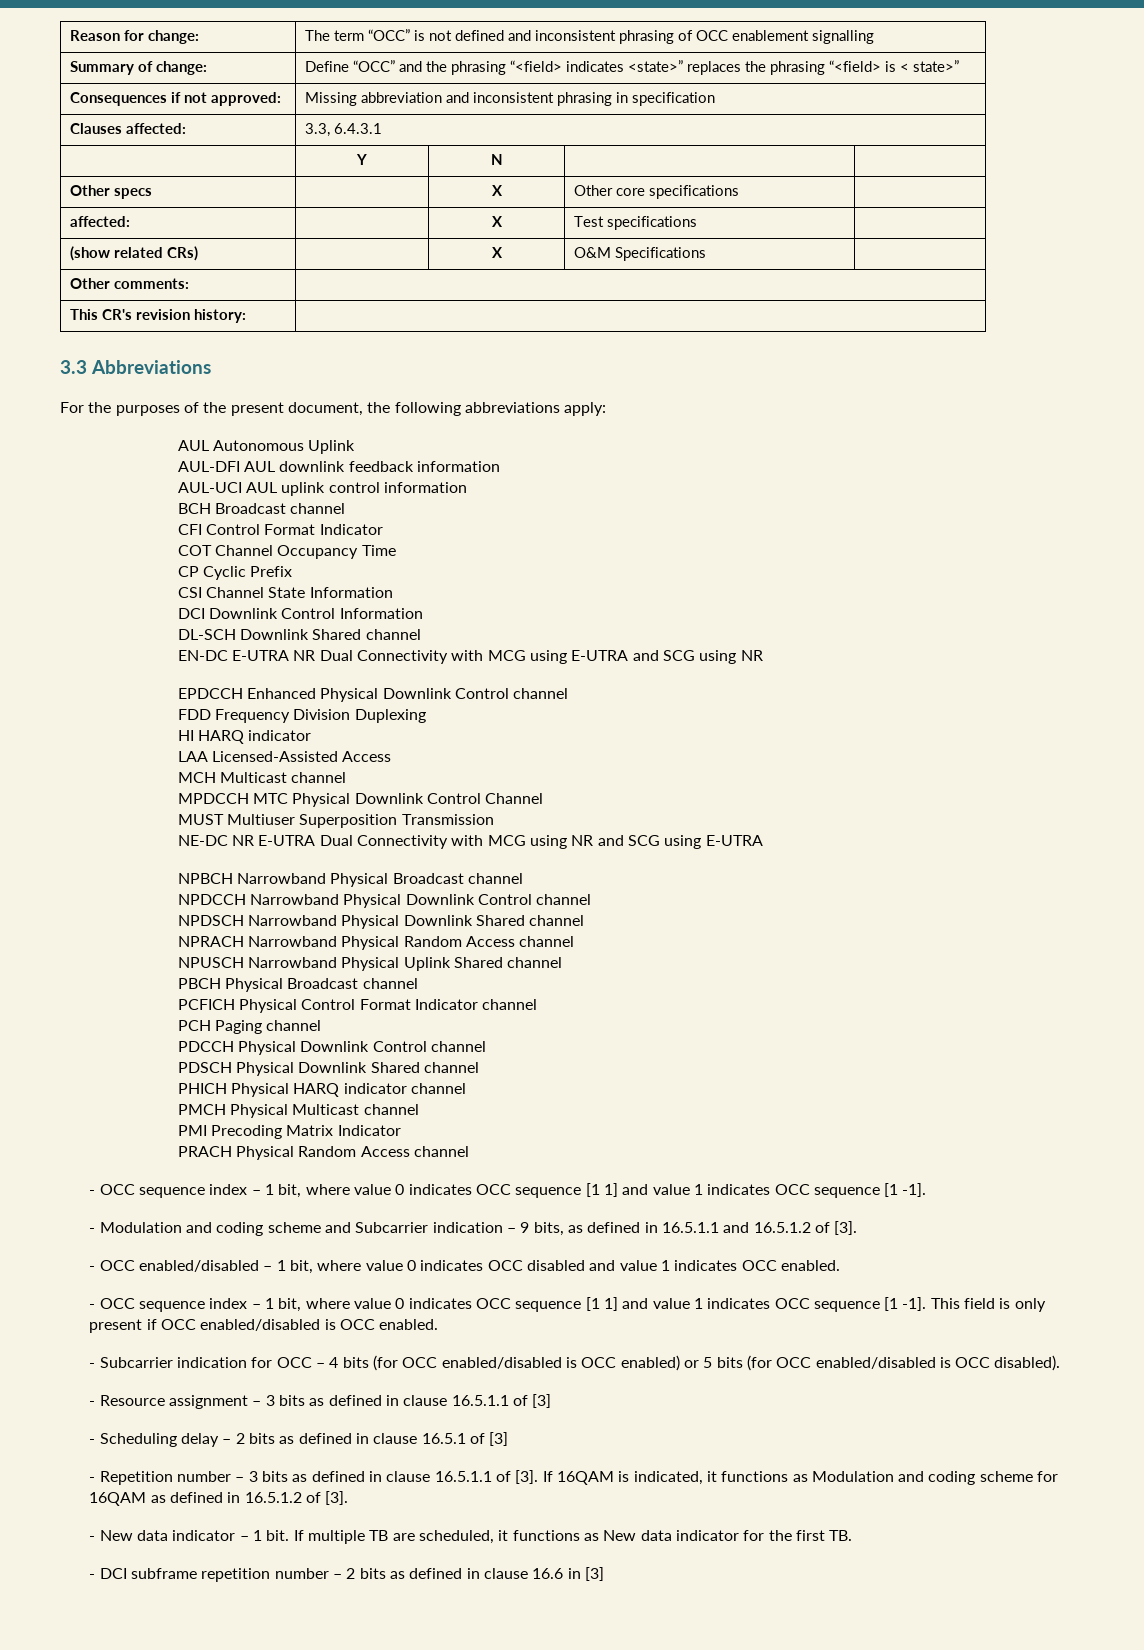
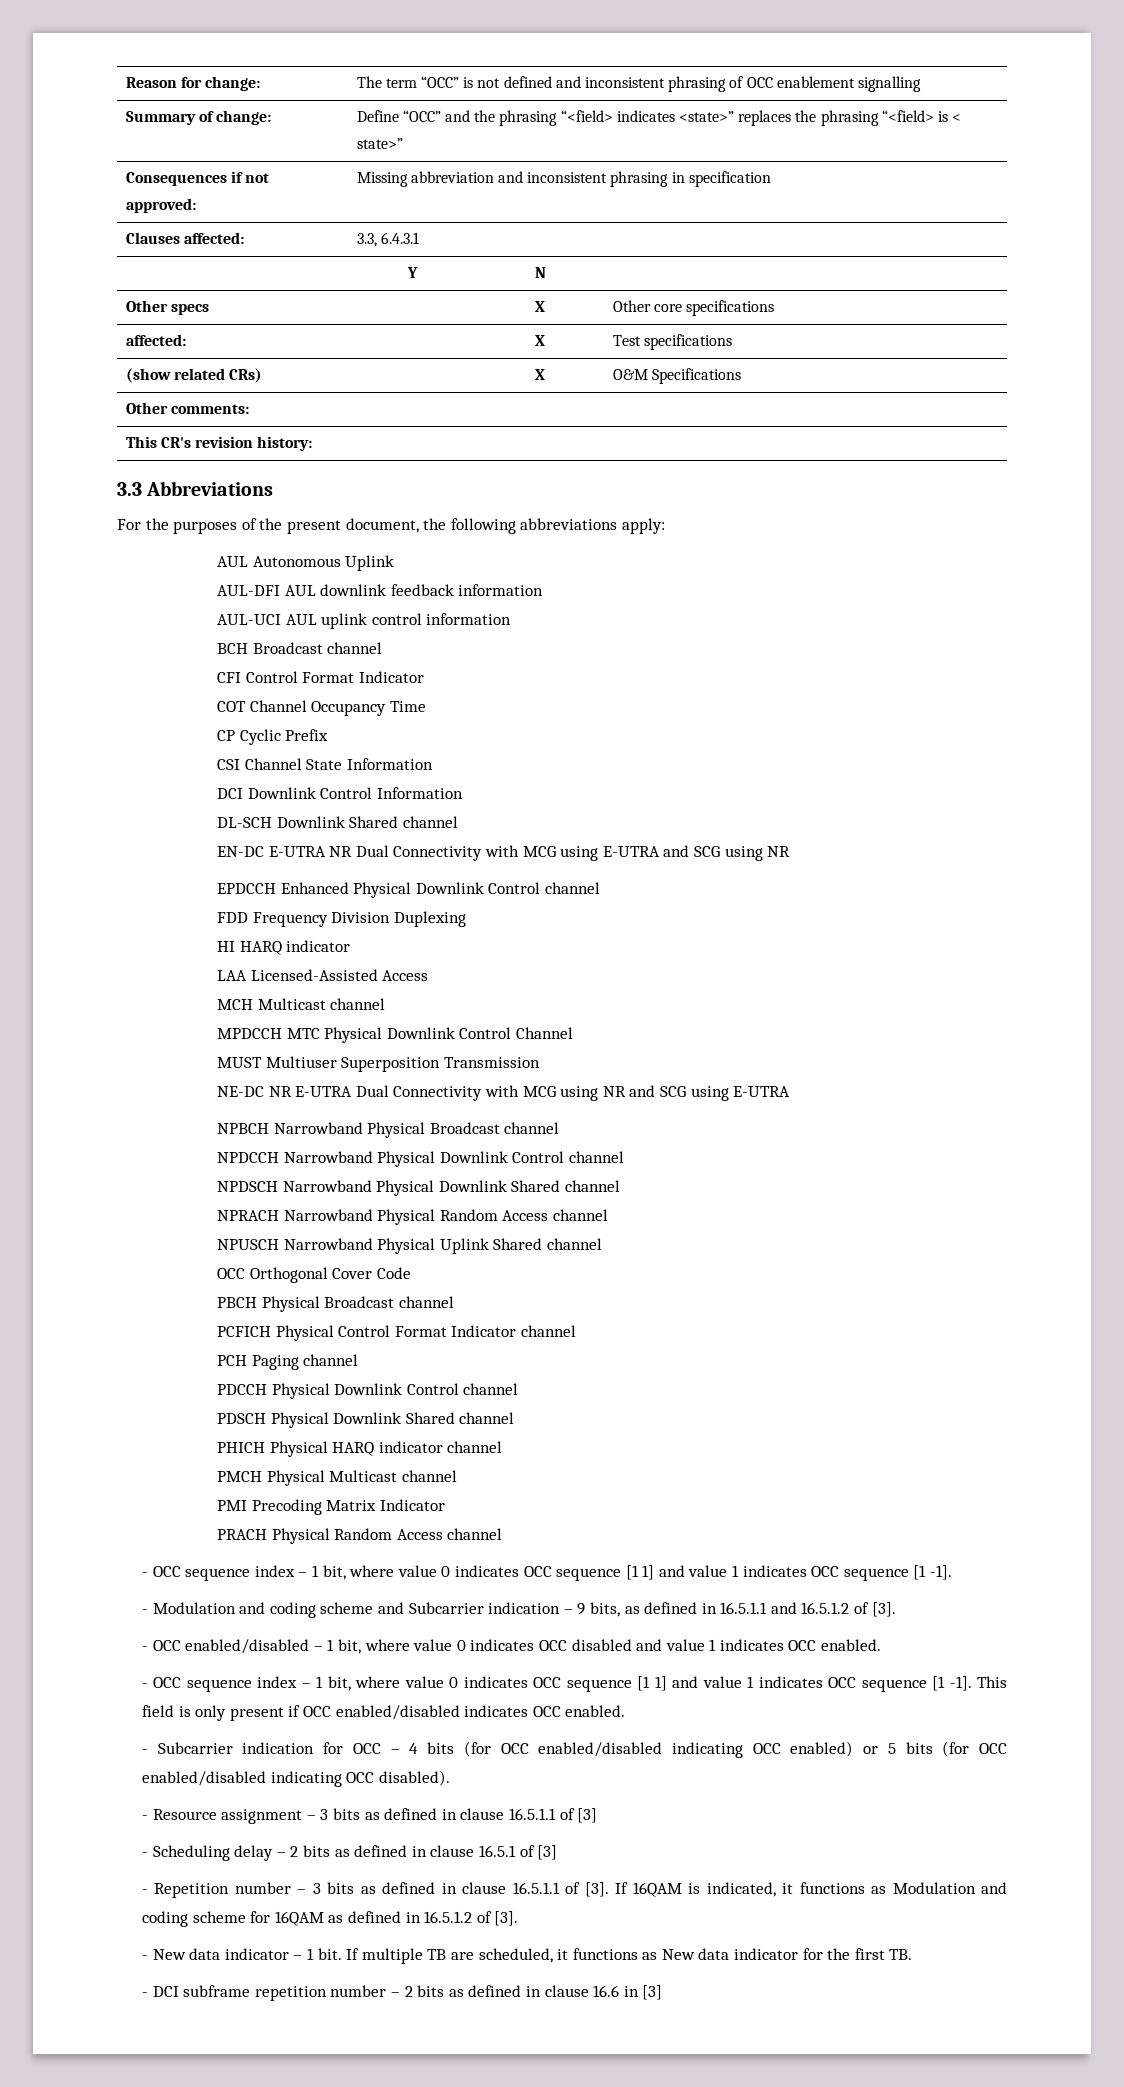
(563, 962) none -> [217,1267,411,1283] // OCC Orthogonal Cover Code
[324,1319,336,1330] is -> [464,1705,529,1717] indicates
[565,1357,577,1368] is -> [671,1742,743,1758] indicating
[939,1357,951,1368] is -> [270,1771,342,1787] indicating

